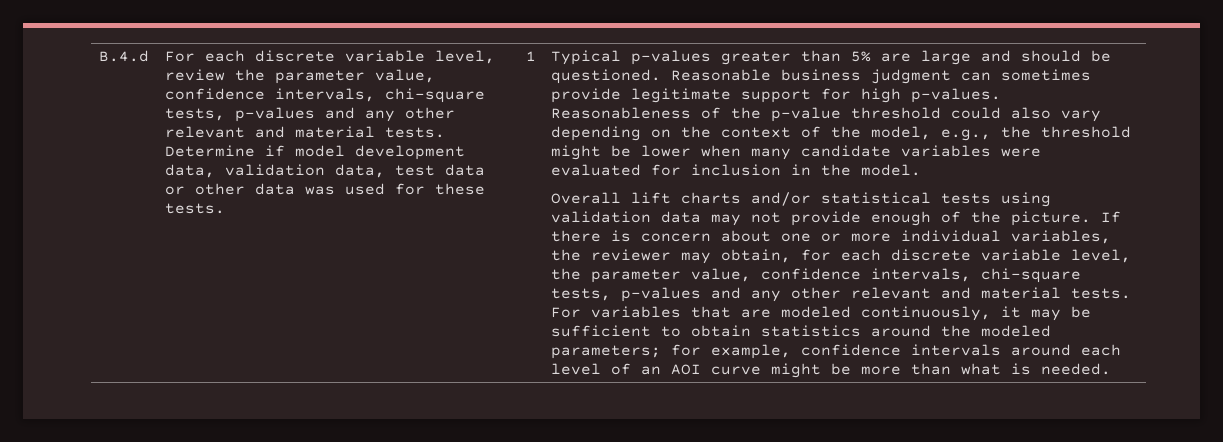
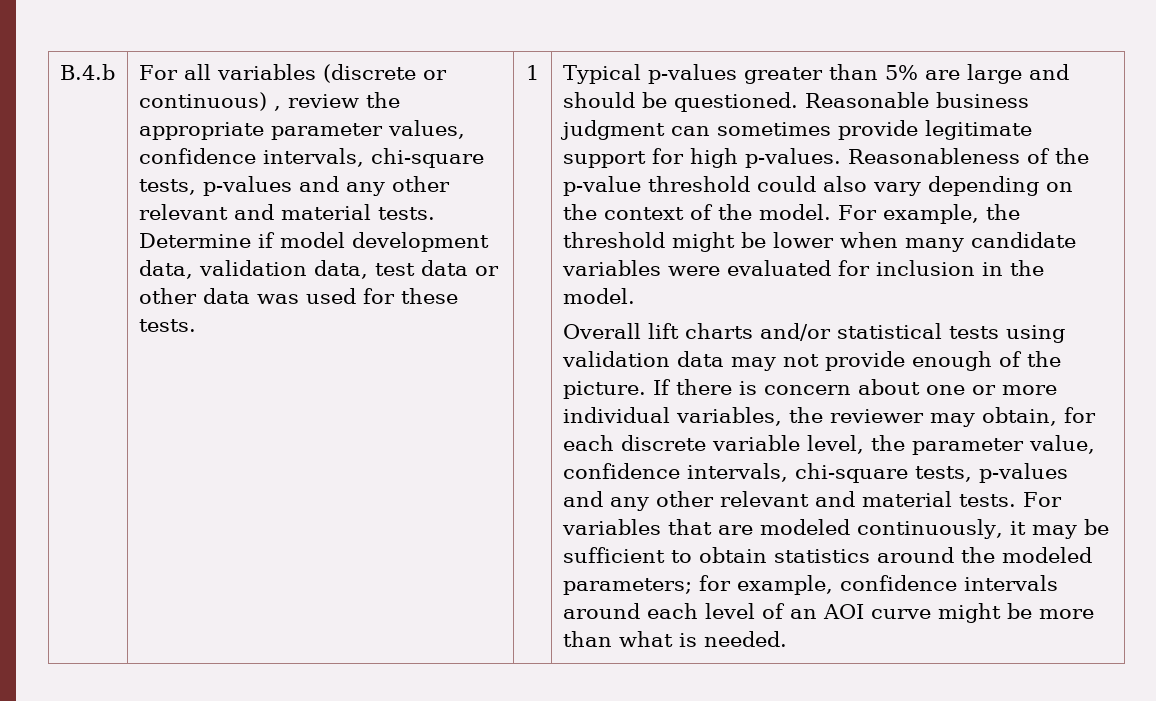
[98,50,149,62] [164,50,495,64] [164,69,435,84] B.4.d | For each discrete variable level, review the parameter value, -> [59,64,115,80] [138,64,447,83] [138,92,400,111] [138,120,465,140] B.4.b | For all variables (discrete or continuous) , review the appropriate parameter values,
[870,126,991,141] model, e.g., -> [758,204,979,224] model. For example,

